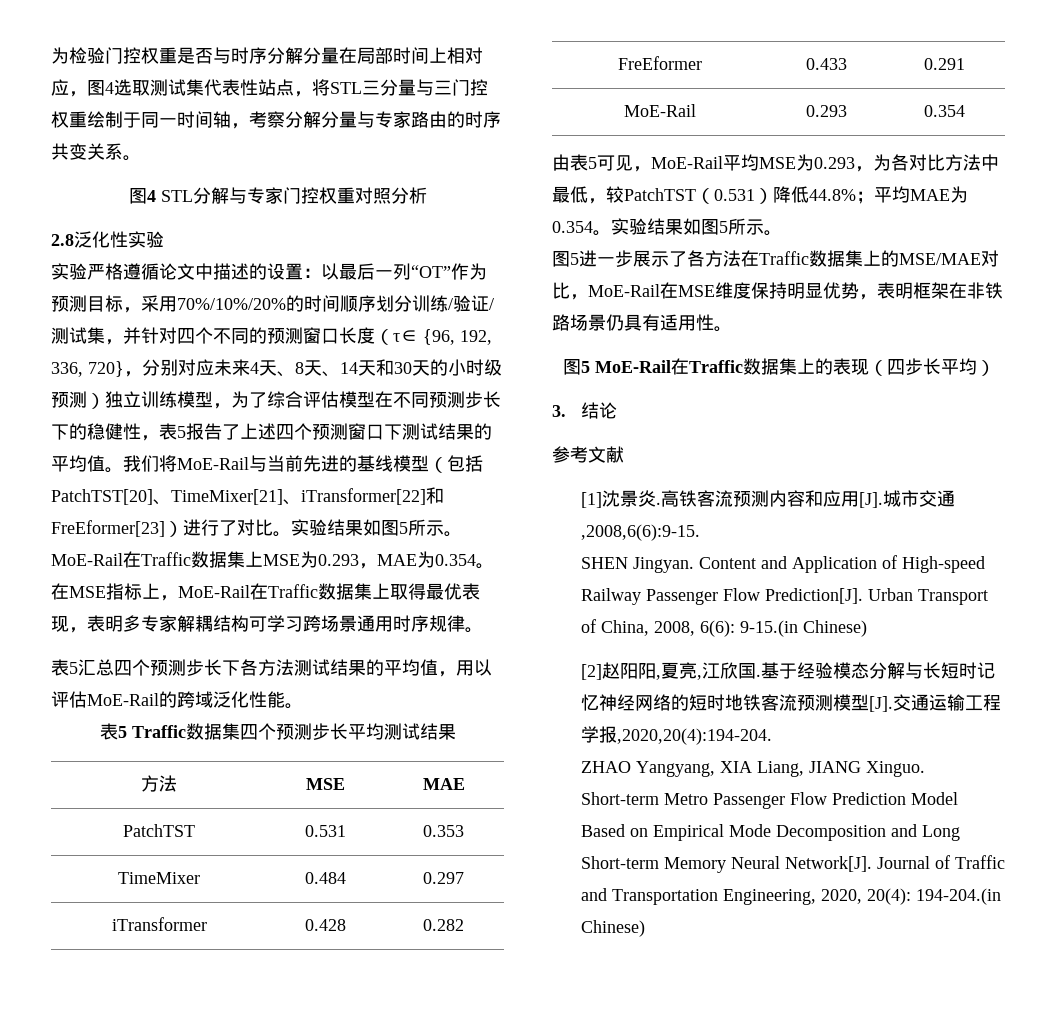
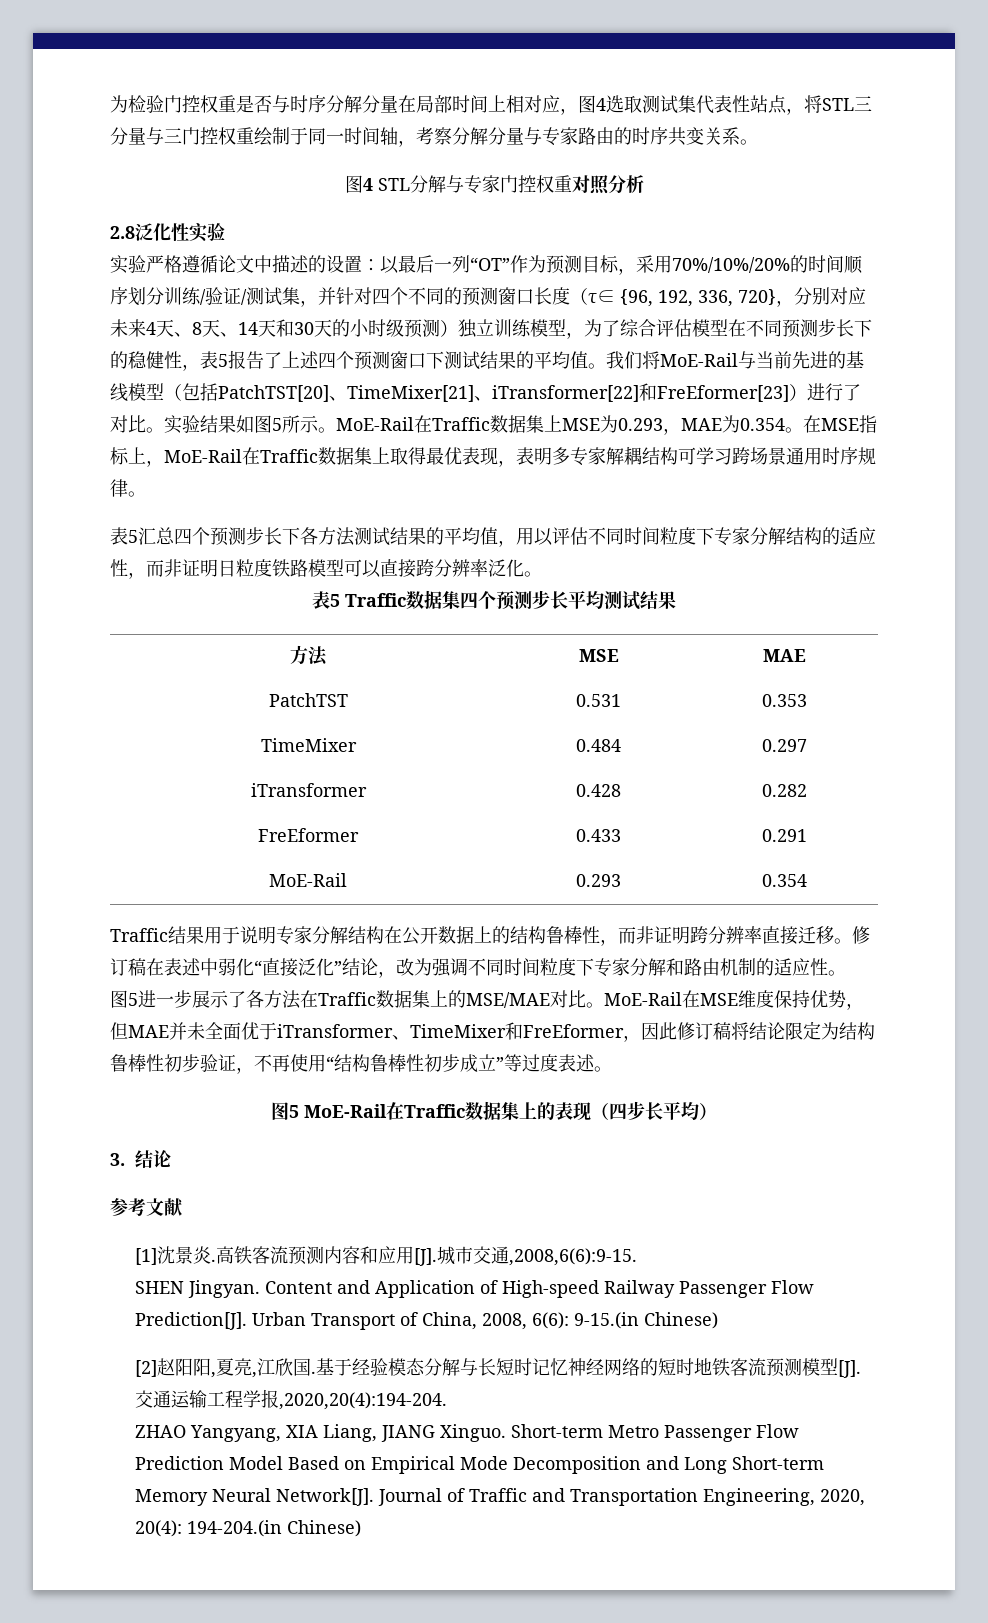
[87,691,285,708] MoE-Rail的跨域泛化性能 -> [588,527,876,546] [110,559,524,579] 不同时间粒度下专家分解结构的适应性，而非证明日粒度铁路模型可以直接跨分辨率泛化
[552,154,999,172] [552,186,968,204] [552,218,764,236] 由表5可见，MoE-Rail平均MSE为0.293，为各对比方法中最低，较PatchTST（0.531）降低44.8%；平均MAE为0.354。实验结果如图5所示 -> [110,926,870,946] [110,958,828,978] Traffic结果用于说明专家分解结构在公开数据上的结构鲁棒性，而非证明跨分辨率直接迁移。修订稿在表述中弱化“直接泛化”结论，改为强调不同时间粒度下专家分解和路由机制的适应性
[570,294,588,300] ， -> [586,1002,604,1008] 。
[787,282,1003,300] [552,314,714,331] 明显优势，表明框架在非铁路场景仍具有适用性 -> [810,990,864,1010] [110,1021,875,1042] [110,1054,595,1074] 优势，但MAE并未全面优于iTransformer、TimeMixer和FreEformer，因此修订稿将结论限定为结构鲁棒性初步验证，不再使用“结构鲁棒性初步成立”等过度表述

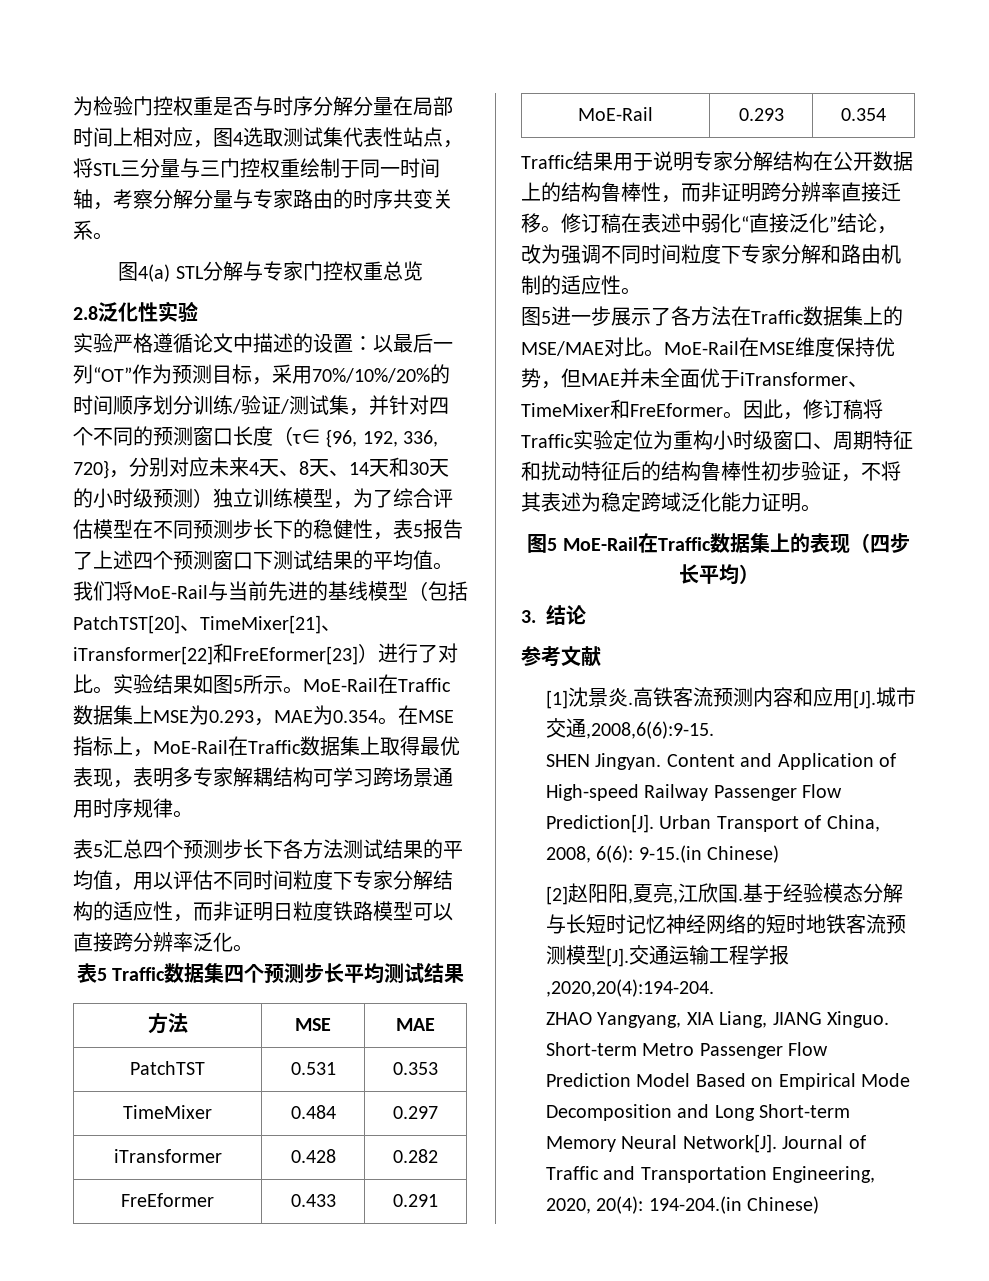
[362,178,373,191] 4 -> [138,264,171,282] 4(a)
[571,175,644,195] 对照分析 -> [382,261,423,281] 总览
[623,1021,839,1042] ，因此修订稿将结论限定为 -> [723,399,883,420] [521,430,913,450] [521,461,661,481] 。因此，修订稿将Traffic实验定位为重构小时级窗口、周期特征和扰动特征后的
[272,1054,595,1072] 再使用“结构鲁棒性初步成立”等过度表述 -> [881,461,901,481] [521,492,801,512] 将其表述为稳定跨域泛化能力证明

